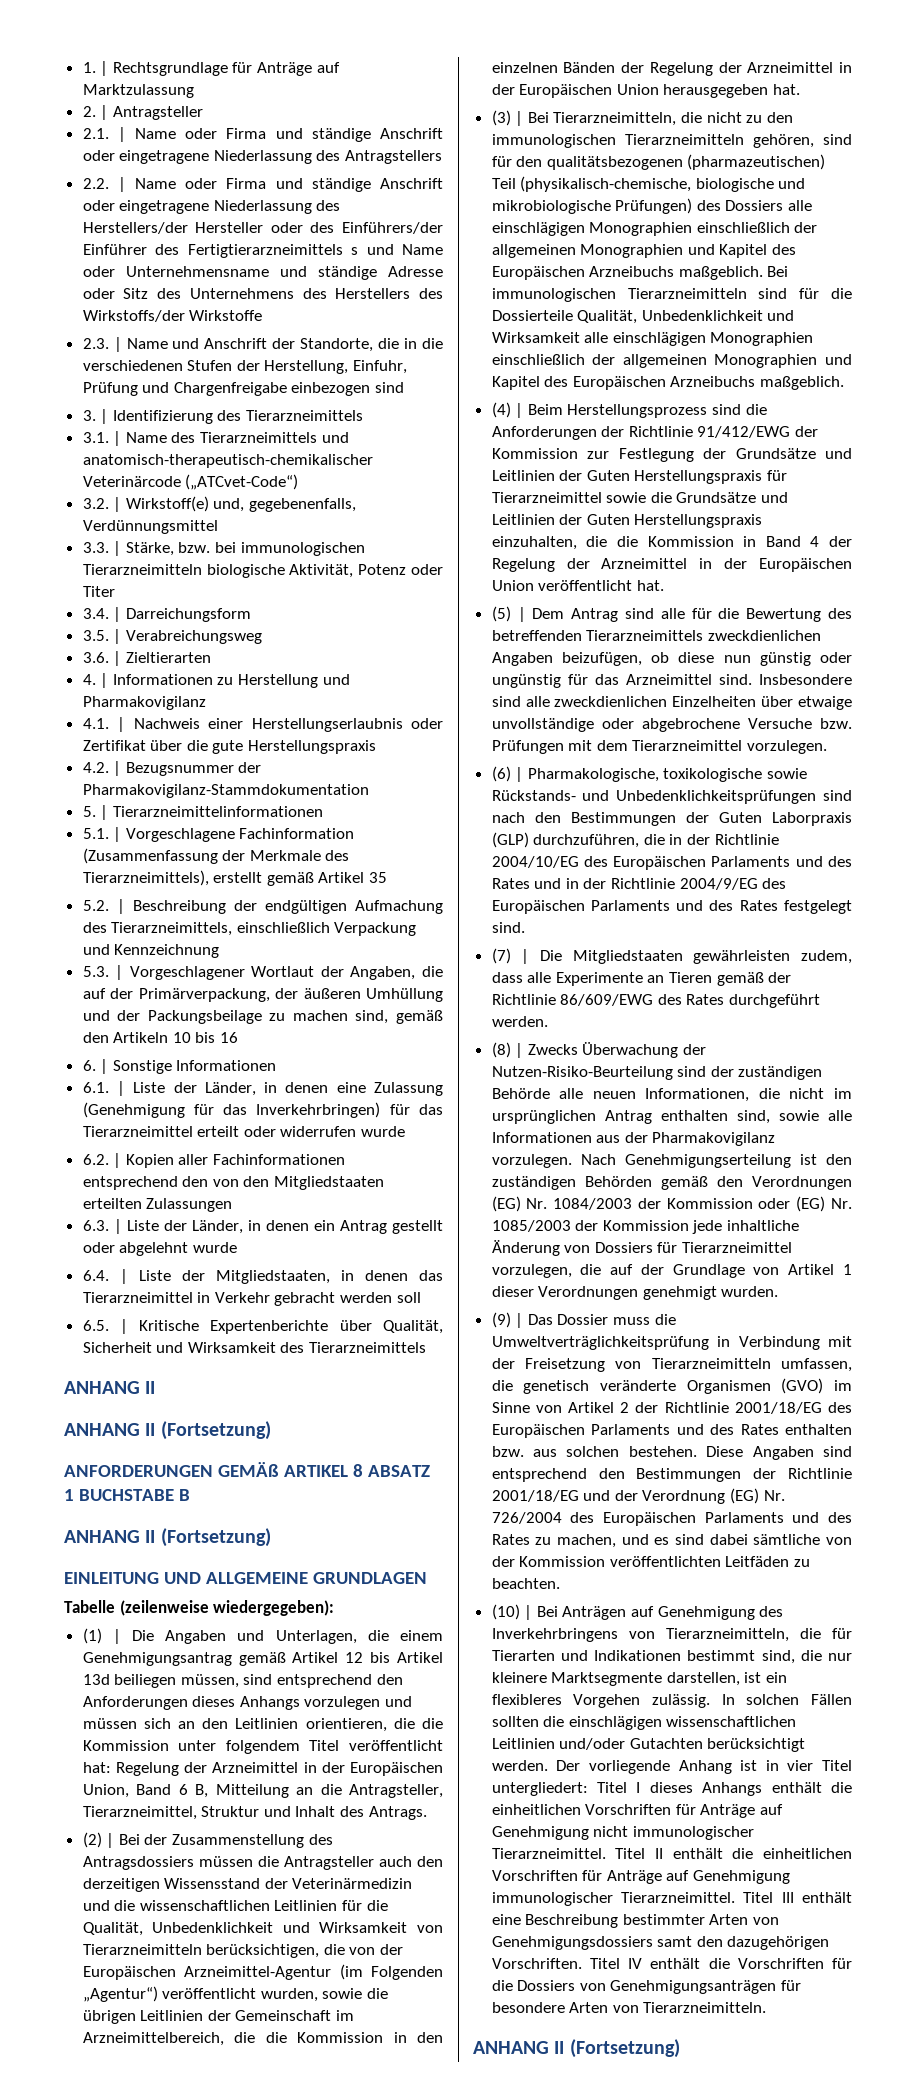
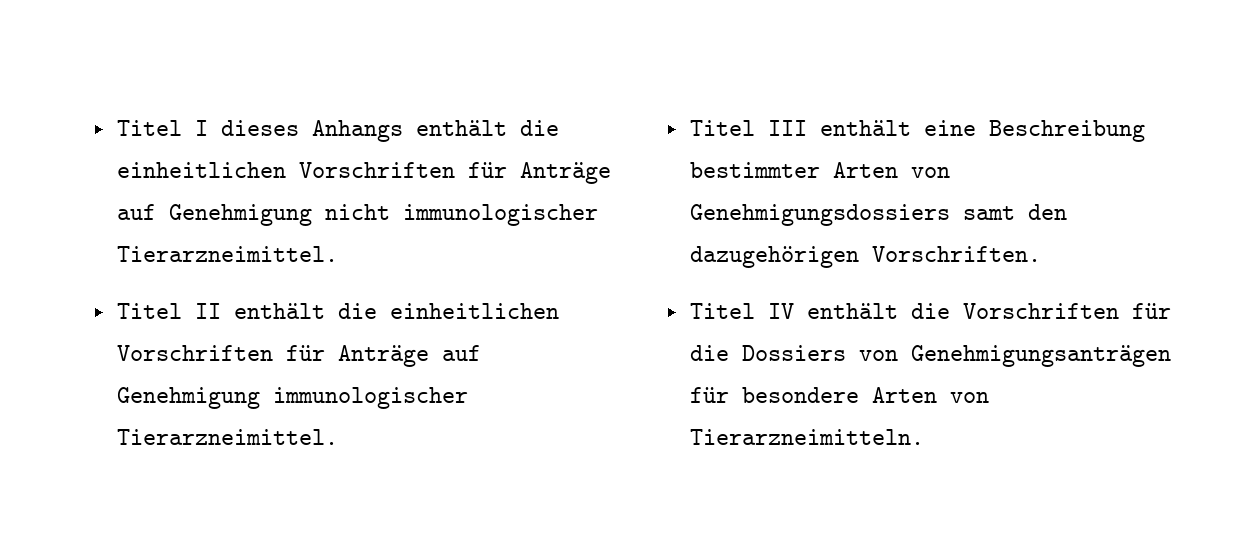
[82,61,340,76] [82,84,194,98] [82,105,203,120] [82,127,443,142] [82,150,443,164] [82,177,443,192] [82,200,341,214] [82,222,443,234] [82,244,443,258] [82,266,443,280] [82,288,443,299] [82,310,263,322] [82,337,443,352] [82,360,408,374] [82,382,405,396] [82,409,364,424] [82,431,349,446] [82,454,373,468] [82,474,299,490] [82,496,357,512] [82,520,218,534] [82,541,365,556] [82,564,443,578] [82,586,115,597] [82,607,251,622] [82,629,262,644] [82,651,211,666] [82,673,350,688] [82,696,206,710] [82,717,443,732] [82,740,377,754] [82,761,262,776] [82,784,369,798] [82,805,323,820] [82,827,355,842] [82,848,350,864] [82,870,388,886] [82,899,443,914] [82,922,417,936] [82,944,220,958] [82,965,444,980] [82,988,443,1002] [82,1010,444,1024] [82,1032,239,1043] [82,1059,277,1074] [82,1081,443,1096] [82,1102,443,1118] [82,1126,406,1137] [82,1153,346,1168] [82,1176,385,1190] [82,1198,233,1212] [82,1219,443,1234] [82,1242,237,1256] [82,1269,443,1284] [82,1292,421,1306] [82,1319,443,1334] [82,1342,427,1353] [64,1381,156,1394] [64,1421,271,1440] [64,1462,430,1477] [64,1489,190,1501] [64,1528,271,1547] [64,1572,427,1584] [64,1600,335,1616] [82,1628,444,1644] [82,1652,444,1666] [82,1674,403,1688] [82,1696,413,1710] [82,1718,443,1732] [82,1740,443,1754] [82,1762,443,1776] [82,1784,443,1798] [82,1806,427,1820] [82,1832,333,1848] [82,1856,443,1870] [82,1878,413,1892] [82,1900,388,1911] [82,1922,443,1936] [82,1944,404,1958] [82,1964,443,1980] [82,1986,389,2002] [82,2010,355,2024] [82,2032,443,2046] [491,62,852,76] [491,84,801,98] [491,110,793,126] [491,134,852,148] [491,154,826,170] [491,176,806,192] [491,198,813,214] [491,222,818,236] [491,244,797,258] [491,266,789,280] [491,288,852,302] [491,310,795,324] [491,332,814,346] [491,354,852,368] [491,376,845,390] [491,402,767,418] [491,426,819,440] [491,448,852,462] [491,470,788,484] [491,492,789,503] [491,514,763,528] [491,536,852,550] [491,558,852,572] [491,580,664,591] [491,606,852,622] [491,630,821,641] [491,652,852,666] [491,674,852,688] [491,696,852,710] [491,718,852,732] [491,740,828,754] [491,766,808,782] [491,790,852,804] [491,812,852,826] [491,832,779,848] [491,856,852,870] [491,878,787,890] [491,900,852,914] [491,922,525,933] [491,948,852,964] [491,972,792,986] [491,994,821,1008] [491,1016,548,1027] [491,1042,707,1058] [491,1066,823,1080] [491,1088,852,1102] [491,1110,852,1124] [491,1132,776,1146] [491,1154,852,1168] [491,1176,852,1190] [491,1196,852,1212] [491,1220,800,1234] [491,1240,793,1256] [491,1264,852,1278] [491,1286,779,1300] [491,1312,676,1328] [491,1336,852,1350] [491,1358,852,1372] [491,1378,852,1394] [491,1402,852,1414] [491,1424,852,1438] [491,1446,852,1460] [491,1468,852,1482] [491,1488,785,1504] [491,1512,852,1526] [491,1534,852,1548] [491,1556,811,1567] [491,1578,560,1589] [491,1604,784,1620] [491,1628,852,1642] [491,1650,852,1664] [491,1672,788,1686] [491,1694,852,1708] [491,1716,797,1730] [491,1738,806,1752] [491,1760,852,1774] [491,1782,588,1796] 1. | Rechtsgrundlage für Anträge auf Marktzulassung // 2. | Antragsteller // 2.1. | Name oder Firma und ständige Anschrift oder eingetragene Niederlassung des Antragstellers // 2.2. | Name oder Firma und ständige Anschrift oder eingetragene Niederlassung des Herstellers/der Hersteller oder des Einführers/der Einführer des Fertigtierarzneimittels s und Name oder Unternehmensname und ständige Adresse oder Sitz des Unternehmens des Herstellers des Wirkstoffs/der Wirkstoffe // 2.3. | Name und Anschrift der Standorte, die in die verschiedenen Stufen der Herstellung, Einfuhr, Prüfung und Chargenfreigabe einbezogen sind // 3. | Identifizierung des Tierarzneimittels // 3.1. | Name des Tierarzneimittels und anatomisch-therapeutisch-chemikalischer Veterinärcode („ATCvet-Code“) // 3.2. | Wirkstoff(e) und, gegebenenfalls, Verdünnungsmittel // 3.3. | Stärke, bzw. bei immunologischen Tierarzneimitteln biologische Aktivität, Potenz oder Titer // 3.4. | Darreichungsform // 3.5. | Verabreichungsweg // 3.6. | Zieltierarten // 4. | Informationen zu Herstellung und Pharmakovigilanz // 4.1. | Nachweis einer Herstellungserlaubnis oder Zertifikat über die gute Herstellungspraxis // 4.2. | Bezugsnummer der Pharmakovigilanz-Stammdokumentation // 5. | Tierarzneimittelinformationen // 5.1. | Vorgeschlagene Fachinformation (Zusammenfassung der Merkmale des Tierarzneimittels), erstellt gemäß Artikel 35 // 5.2. | Beschreibung der endgültigen Aufmachung des Tierarzneimittels, einschließlich Verpackung und Kennzeichnung // 5.3. | Vorgeschlagener Wortlaut der Angaben, die auf der Primärverpackung, der äußeren Umhüllung und der Packungsbeilage zu machen sind, gemäß den Artikeln 10 bis 16 // 6. | Sonstige Informationen // 6.1. | Liste der Länder, in denen eine Zulassung (Genehmigung für das Inverkehrbringen) für das Tierarzneimittel erteilt oder widerrufen wurde // 6.2. | Kopien aller Fachinformationen entsprechend den von den Mitgliedstaaten erteilten Zulassungen // 6.3. | Liste der Länder, in denen ein Antrag gestellt oder abgelehnt wurde // 6.4. | Liste der Mitgliedstaaten, in denen das Tierarzneimittel in Verkehr gebracht werden soll // 6.5. | Kritische Expertenberichte über Qualität, Sicherheit und Wirksamkeit des Tierarzneimittels // ANHANG II // ANHANG II (Fortsetzung) // ANFORDERUNGEN GEMÄß ARTIKEL 8 ABSATZ 1 BUCHSTABE B // ANHANG II (Fortsetzung) // EINLEITUNG UND ALLGEMEINE GRUNDLAGEN // Tabelle (zeilenweise wiedergegeben): // (1) | Die Angaben und Unterlagen, die einem Genehmigungsantrag gemäß Artikel 12 bis Artikel 13d beiliegen müssen, sind entsprechend den Anforderungen dieses Anhangs vorzulegen und müssen sich an den Leitlinien orientieren, die die Kommission unter folgendem Titel veröffentlicht hat: Regelung der Arzneimittel in der Europäischen Union, Band 6 B, Mitteilung an die Antragsteller, Tierarzneimittel, Struktur und Inhalt des Antrags. // (2) | Bei der Zusammenstellung des Antragsdossiers müssen die Antragsteller auch den derzeitigen Wissensstand der Veterinärmedizin und die wissenschaftlichen Leitlinien für die Qualität, Unbedenklichkeit und Wirksamkeit von Tierarzneimitteln berücksichtigen, die von der Europäischen Arzneimittel-Agentur (im Folgenden „Agentur“) veröffentlicht wurden, sowie die übrigen Leitlinien der Gemeinschaft im Arzneimittelbereich, die die Kommission in den einzelnen Bänden der Regelung der Arzneimittel in der Europäischen Union herausgegeben hat. // (3) | Bei Tierarzneimitteln, die nicht zu den immunologischen Tierarzneimitteln gehören, sind für den qualitätsbezogenen (pharmazeutischen) Teil (physikalisch-chemische, biologische und mikrobiologische Prüfungen) des Dossiers alle einschlägigen Monographien einschließlich der allgemeinen Monographien und Kapitel des Europäischen Arzneibuchs maßgeblich. Bei immunologischen Tierarzneimitteln sind für die Dossierteile Qualität, Unbedenklichkeit und Wirksamkeit alle einschlägigen Monographien einschließlich der allgemeinen Monographien und Kapitel des Europäischen Arzneibuchs maßgeblich. // (4) | Beim Herstellungsprozess sind die Anforderungen der Richtlinie 91/412/EWG der Kommission zur Festlegung der Grundsätze und Leitlinien der Guten Herstellungspraxis für Tierarzneimittel sowie die Grundsätze und Leitlinien der Guten Herstellungspraxis einzuhalten, die die Kommission in Band 4 der Regelung der Arzneimittel in der Europäischen Union veröffentlicht hat. // (5) | Dem Antrag sind alle für die Bewertung des betreffenden Tierarzneimittels zweckdienlichen Angaben beizufügen, ob diese nun günstig oder ungünstig für das Arzneimittel sind. Insbesondere sind alle zweckdienlichen Einzelheiten über etwaige unvollständige oder abgebrochene Versuche bzw. Prüfungen mit dem Tierarzneimittel vorzulegen. // (6) | Pharmakologische, toxikologische sowie Rückstands- und Unbedenklichkeitsprüfungen sind nach den Bestimmungen der Guten Laborpraxis (GLP) durchzuführen, die in der Richtlinie 2004/10/EG des Europäischen Parlaments und des Rates und in der Richtlinie 2004/9/EG des Europäischen Parlaments und des Rates festgelegt sind. // (7) | Die Mitgliedstaaten gewährleisten zudem, dass alle Experimente an Tieren gemäß der Richtlinie 86/609/EWG des Rates durchgeführt werden. // (8) | Zwecks Überwachung der Nutzen-Risiko-Beurteilung sind der zuständigen Behörde alle neuen Informationen, die nicht im ursprünglichen Antrag enthalten sind, sowie alle Informationen aus der Pharmakovigilanz vorzulegen. Nach Genehmigungserteilung ist den zuständigen Behörden gemäß den Verordnungen (EG) Nr. 1084/2003 der Kommission oder (EG) Nr. 1085/2003 der Kommission jede inhaltliche Änderung von Dossiers für Tierarzneimittel vorzulegen, die auf der Grundlage von Artikel 1 dieser Verordnungen genehmigt wurden. // (9) | Das Dossier muss die Umweltverträglichkeitsprüfung in Verbindung mit der Freisetzung von Tierarzneimitteln umfassen, die genetisch veränderte Organismen (GVO) im Sinne von Artikel 2 der Richtlinie 2001/18/EG des Europäischen Parlaments und des Rates enthalten bzw. aus solchen bestehen. Diese Angaben sind entsprechend den Bestimmungen der Richtlinie 2001/18/EG und der Verordnung (EG) Nr. 726/2004 des Europäischen Parlaments und des Rates zu machen, und es sind dabei sämtliche von der Kommission veröffentlichten Leitfäden zu beachten. // (10) | Bei Anträgen auf Genehmigung des Inverkehrbringens von Tierarzneimitteln, die für Tierarten und Indikationen bestimmt sind, die nur kleinere Marktsegmente darstellen, ist ein flexibleres Vorgehen zulässig. In solchen Fällen sollten die einschlägigen wissenschaftlichen Leitlinien und/oder Gutachten berücksichtigt werden. Der vorliegende Anhang ist in vier Titel untergliedert: -> (116, 128) none
(606, 1853) none -> (338, 254) //
(736, 1897) none -> (338, 437) //
(582, 1963) none -> (1041, 254) //
[473,2039,680,2058] // ANHANG II (Fortsetzung) -> (924, 437) none

